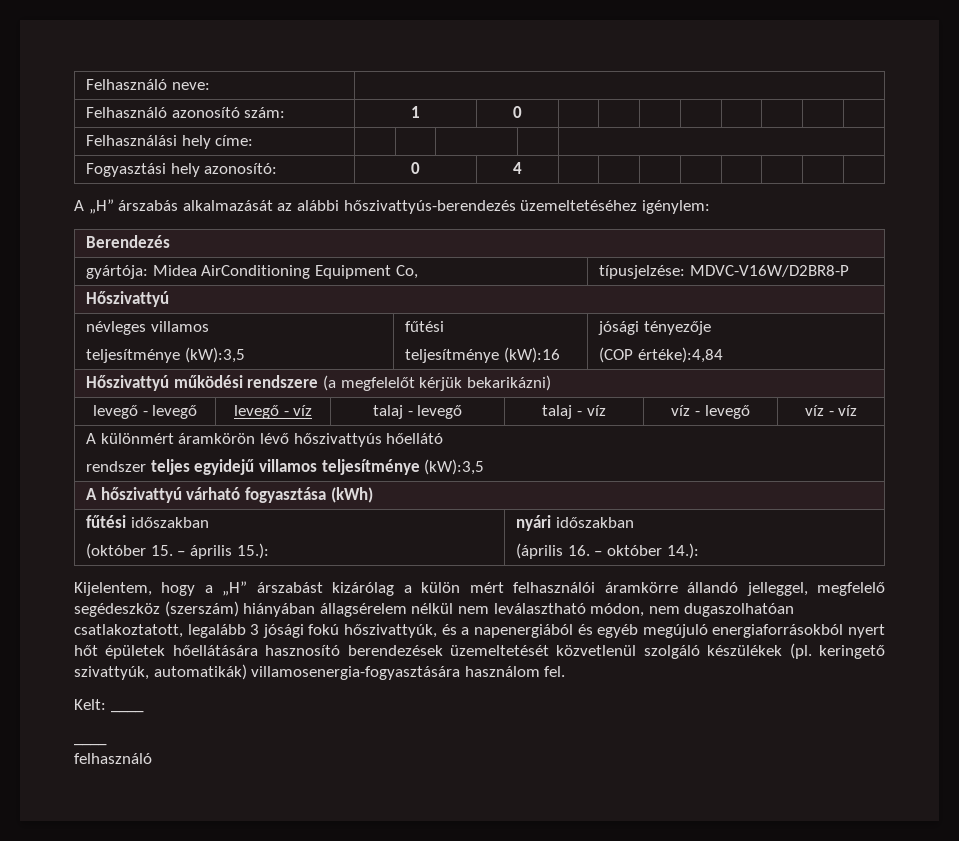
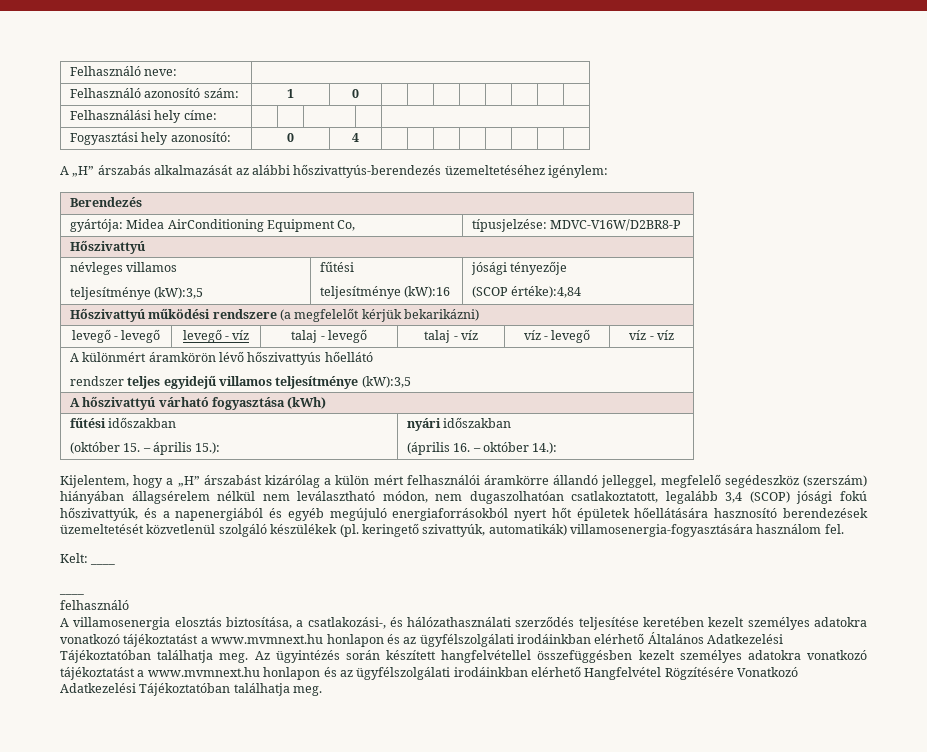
[599,347,634,363] (COP -> [471,286,508,298] (SCOP
[250,624,260,635] 3 -> [725,491,790,503] 3,4 (SCOP)
(152, 758) none -> [60,616,867,630] [60,632,784,647] [60,650,867,663] [60,666,799,680] [60,683,323,696] // A villamosenergia elosztás biztosítása, a csatlakozási-, és hálózathasználati szerződés teljesítése keretében kezelt személyes adatokra vonatkozó tájékoztatást a www.mvmnext.hu honlapon és az ügyfélszolgálati irodáinkban elérhető Általános Adatkezelési Tájékoztatóban találhatja meg. Az ügyintézés során készített hangfelvétellel összefüggésben kezelt személyes adatokra vonatkozó tájékoztatást a www.mvmnext.hu honlapon és az ügyfélszolgálati irodáinkban elérhető Hangfelvétel Rögzítésére Vonatkozó Adatkezelési Tájékoztatóban találhatja meg.

